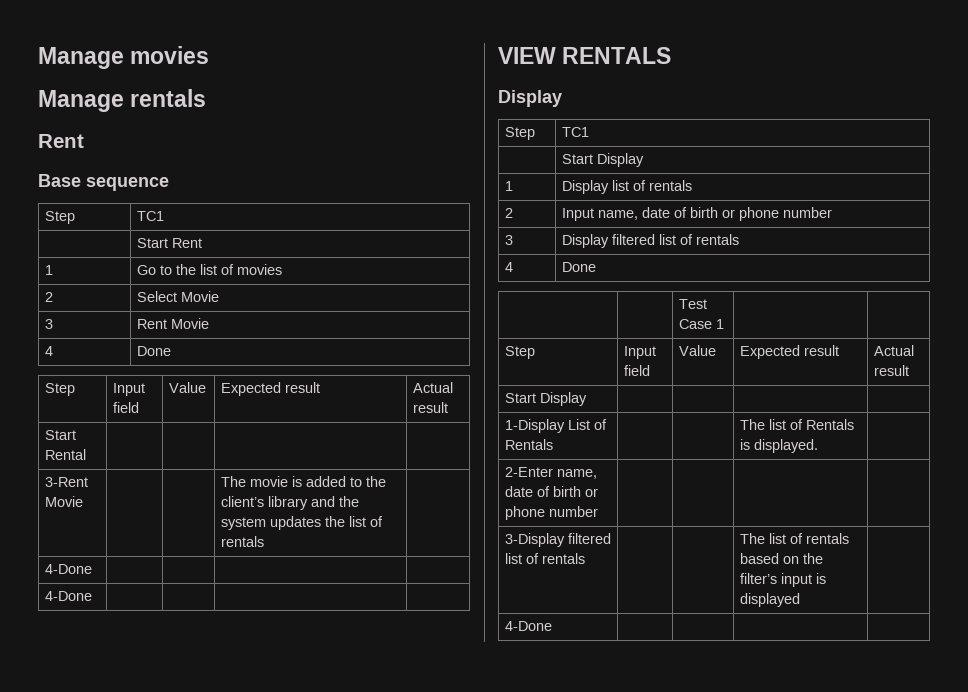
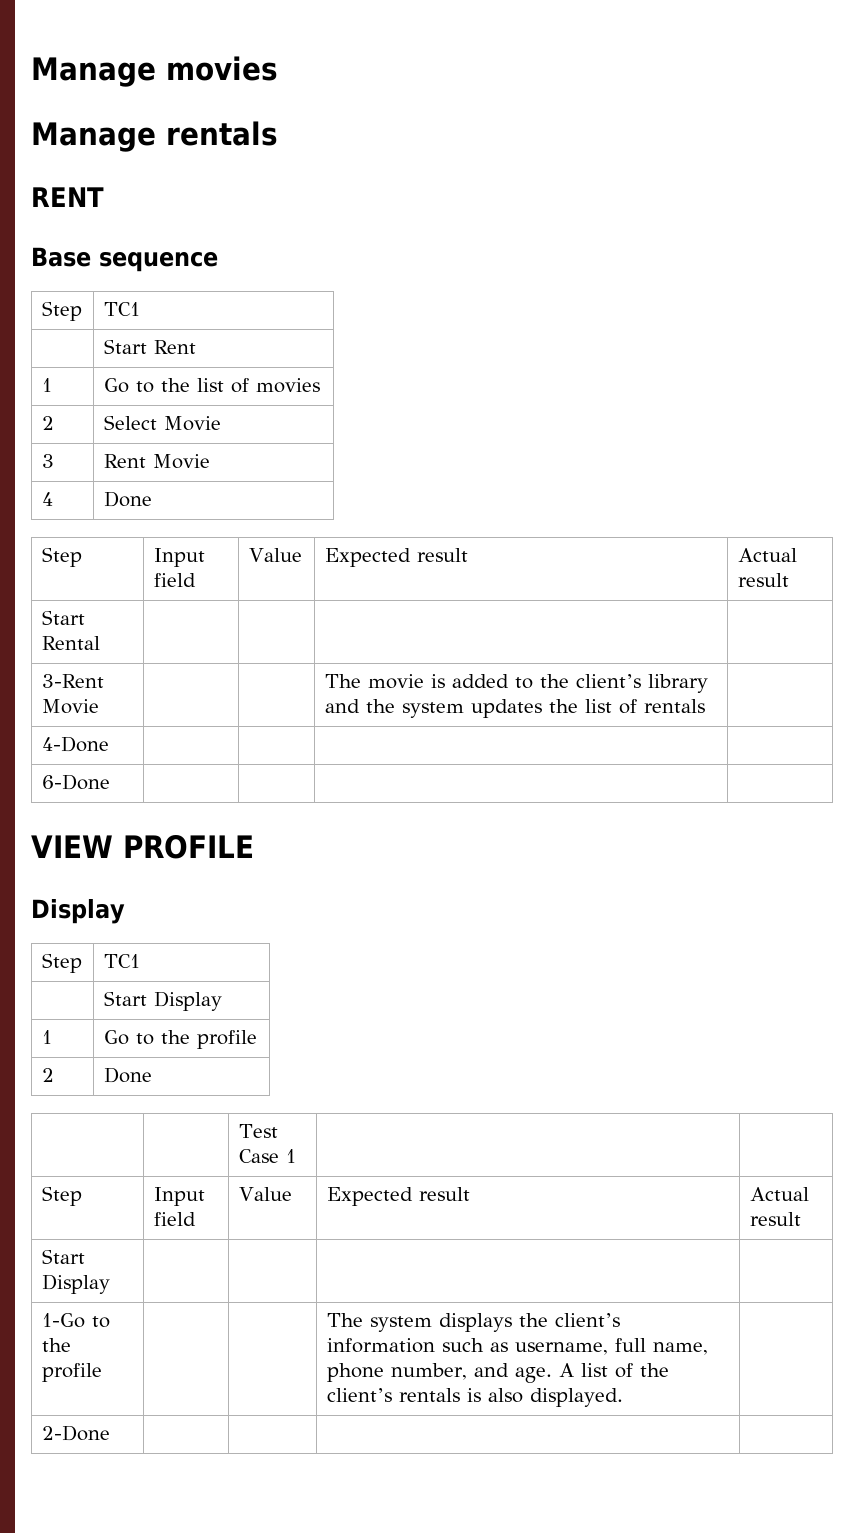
[38,134,84,148] Rent -> [31,187,104,207] RENT
[44,591,92,601] 4-Done -> [41,774,110,790] 6-Done
[562,47,672,64] RENTALS -> [123,834,254,859] PROFILE
[561,180,692,194] [504,208,513,218] [561,207,832,221] [504,235,513,245] [561,234,739,248] [504,262,513,272] Display list of rentals // 2 | Input name, date of birth or phone number // 3 | Display filtered list of rentals // 4 -> [103,1030,257,1049] [41,1068,54,1082] Go to the profile // 2
[504,419,607,433] [504,439,553,450] [739,419,854,430] [739,439,818,453] [504,467,597,479] [504,486,598,497] [504,506,598,520] [504,533,611,547] [504,553,585,564] [739,533,849,544] [739,553,823,564] [739,573,826,587] [739,593,800,607] [504,621,552,631] 1-Display List of Rentals | | | The list of Rentals is displayed. | // 2-Enter name, date of birth or phone number | | | | // 3-Display filtered list of rentals | | | The list of rentals based on the filter’s input is displayed | // 4-Done -> [41,1313,110,1328] [41,1338,71,1352] [41,1363,102,1382] [326,1313,620,1332] [326,1338,708,1355] [326,1363,669,1383] [326,1388,623,1407] [41,1425,110,1441] 1-Go to the profile | | | The system displays the client’s information such as username, full name, phone number, and age. A list of the client’s rentals is also displayed. | // 2-Done

